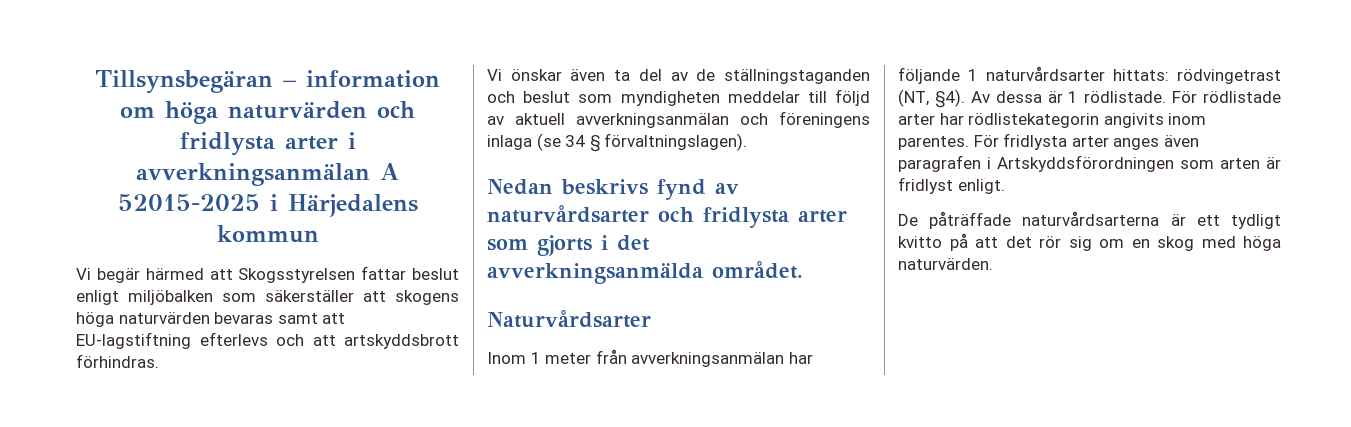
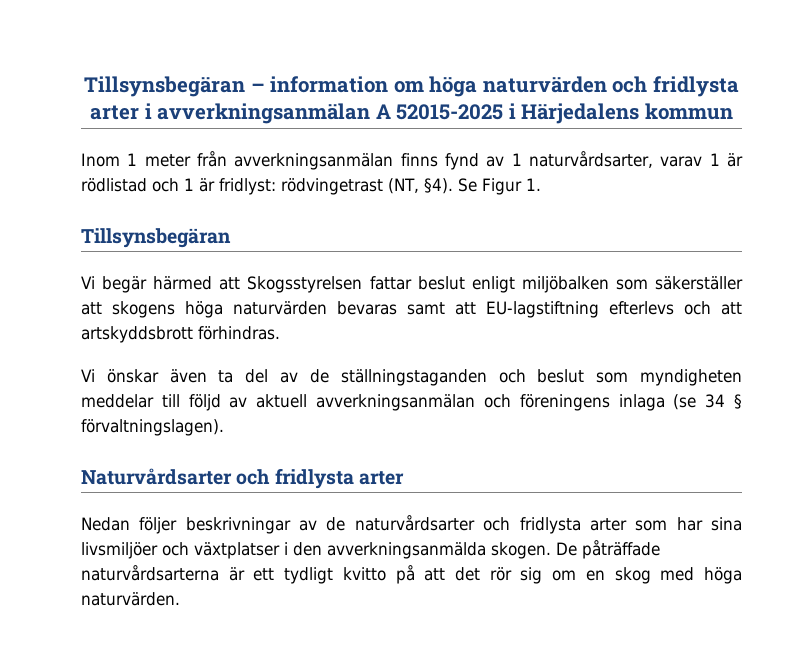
(319, 234) none -> [81,151,744,170] [81,178,541,195] [81,228,231,248] // Inom 1 meter från avverkningsanmälan finns fynd av 1 naturvårdsarter, varav 1 är rödlistad och 1 är fridlyst: rödvingetrast (NT, §4). Se Figur 1. // Tillsynsbegäran
[487,179,739,200] Nedan beskrivs fynd av -> [81,468,404,489] [81,517,346,534] Naturvårdsarter och fridlysta arter // Nedan följer beskrivningar av de
[537,235,650,256] [487,261,803,284] [487,310,651,328] [487,349,813,367] [898,66,1281,84] [898,89,1281,108] [898,113,1207,128] [898,133,1199,150] [898,155,1281,172] [898,177,1005,194] gjorts i det avverkningsanmälda området. // Naturvårdsarter // Inom 1 meter från avverkningsanmälan har följande 1 naturvårdsarter hittats: rödvingetrast (NT, §4). Av dessa är 1 rödlistade. För rödlistade arter har rödlistekategorin angivits inom parentes. För fridlysta arter anges även paragrafen i Artskyddsförordningen som arten är fridlyst enligt. // -> [676,517,743,531] [81,542,551,559] har sina livsmiljöer och växtplatser i den avverkningsanmälda skogen.

